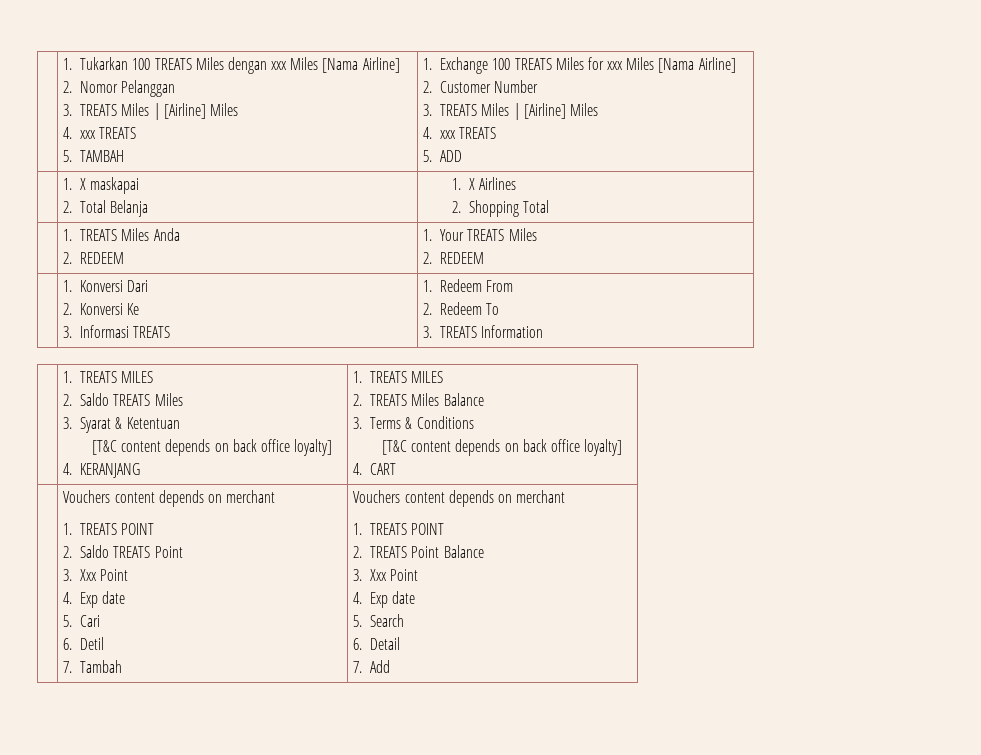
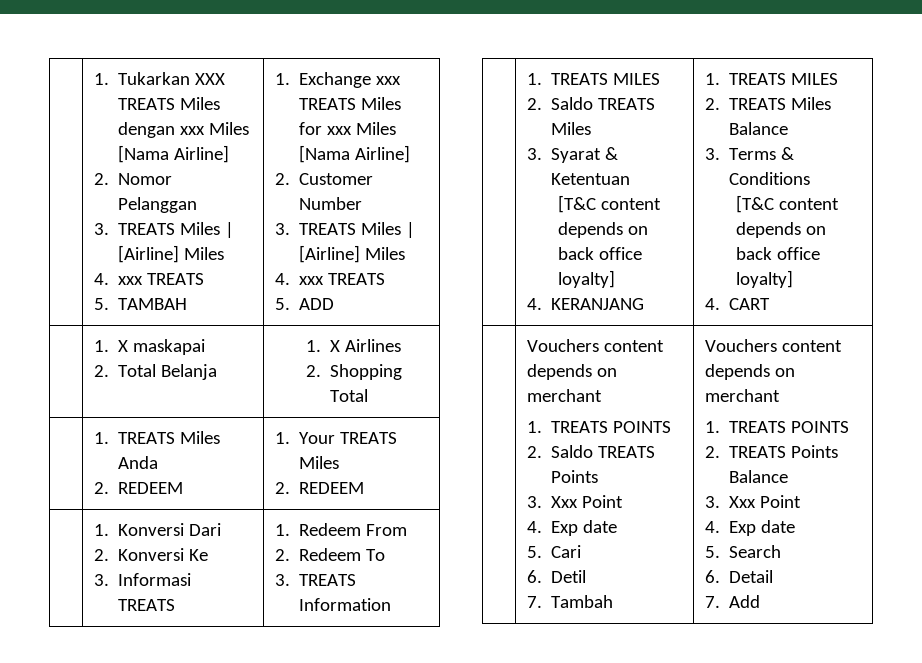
[132,58,151,70] 100 -> [195,73,226,85] XXX
[492,58,511,70] 100 -> [376,76,402,85] xxx
[121,523,155,535] [63,545,183,558] POINT // 2. Saldo TREATS Point -> [613,421,672,433] [527,445,656,458] [551,470,599,483] POINTS // 2. Saldo TREATS Points
[411,523,445,535] [353,546,440,558] POINT // 2. TREATS Point -> [791,421,850,433] [705,445,839,458] POINTS // 2. TREATS Points

